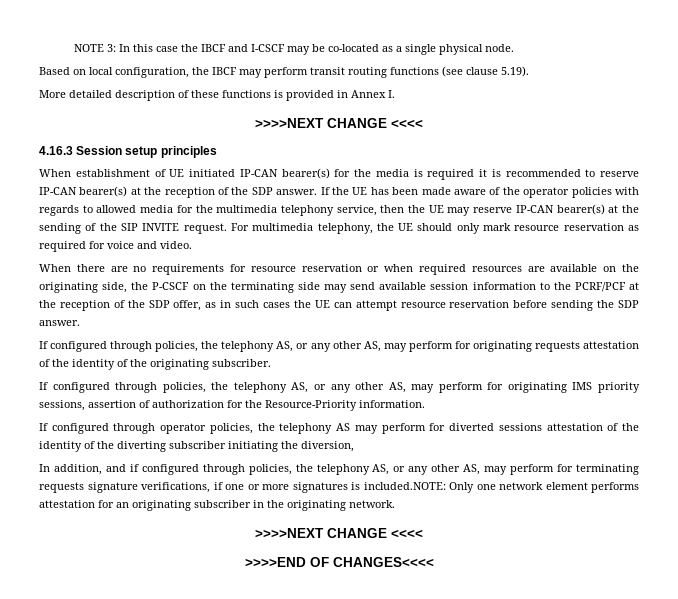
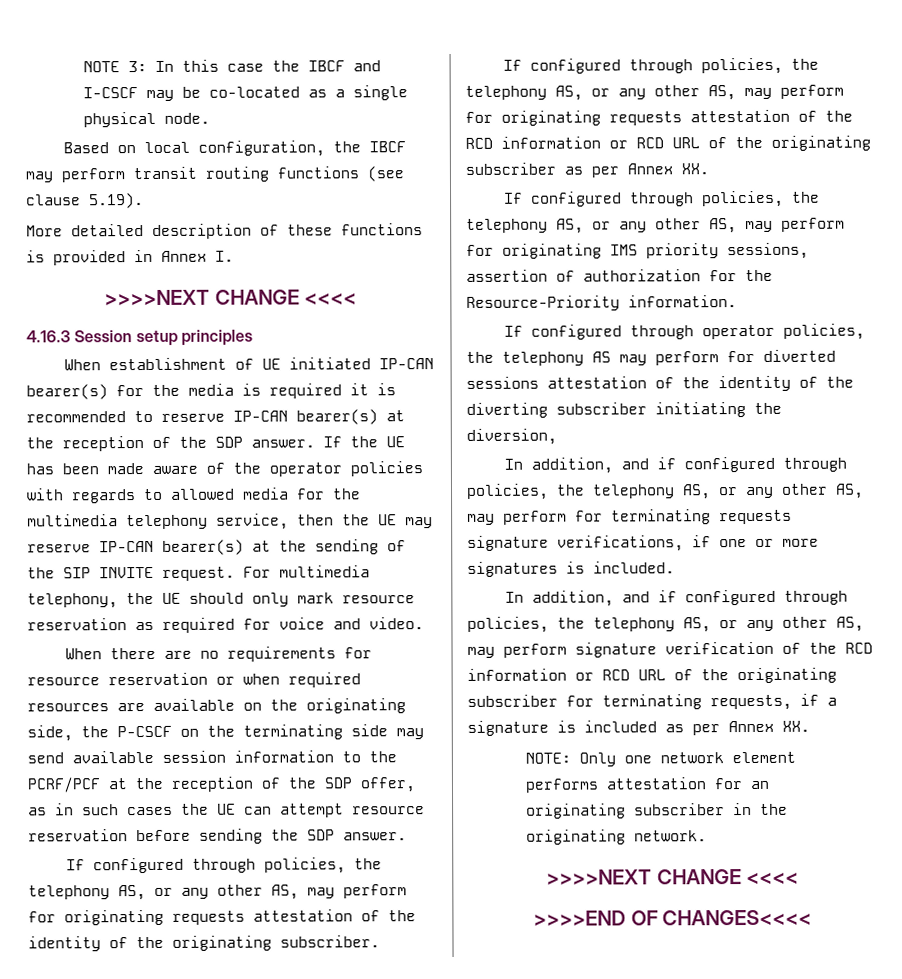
(271, 363) none -> [503,57,820,75] [465,84,844,101] [465,109,853,126] [465,135,871,151] [465,162,709,178] // If configured through policies, the telephony AS, or any other AS, may perform for originating requests attestation of the RCD information or RCD URL of the originating subscriber as per Annex XX.
[363,482,446,490] included.NOTE: -> [593,561,675,574] [505,589,849,607] [467,616,864,633] [467,641,873,658] [467,667,837,684] [467,693,837,711] [467,720,810,736] [525,752,572,764] included. // In addition, and if configured through policies, the telephony AS, or any other AS, may perform signature verification of the RCD information or RCD URL of the originating subscriber for terminating requests, if a signature is included as per Annex XX. // NOTE:

